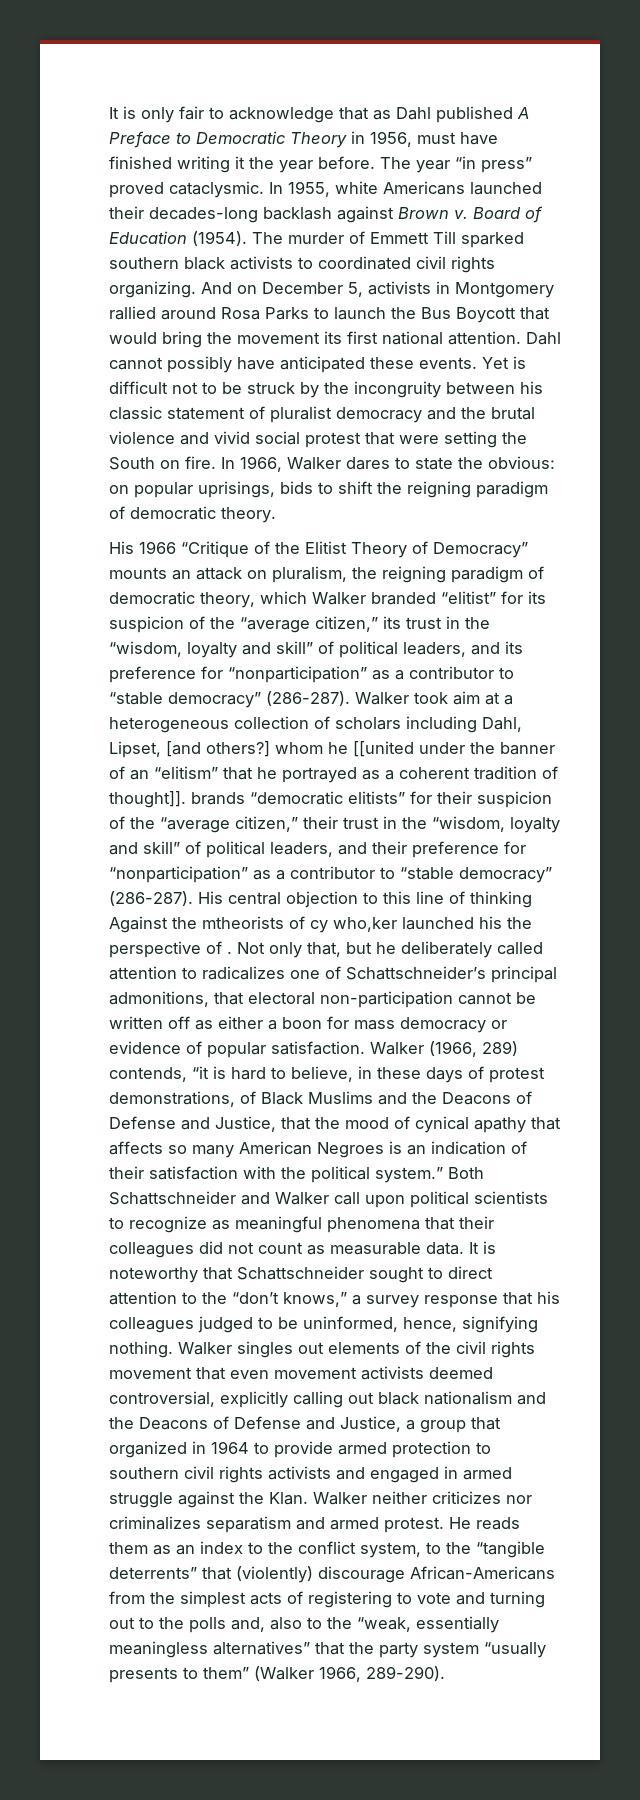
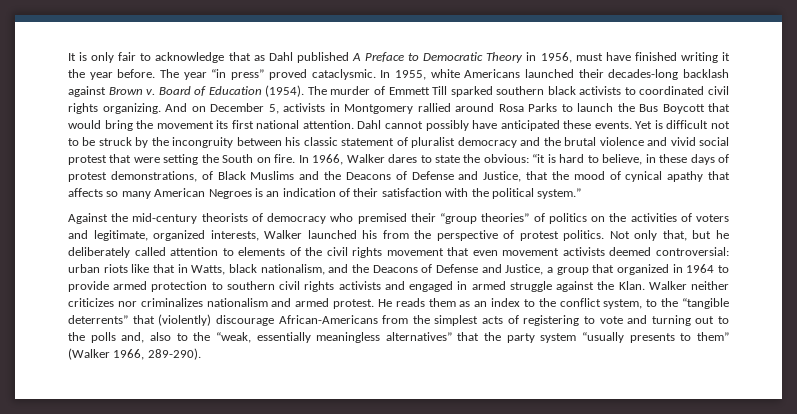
[109,481,548,498] [109,506,276,523] [109,541,528,558] [109,566,544,583] [109,591,546,608] [109,616,490,633] [109,641,523,658] [109,666,514,683] [109,691,513,708] [109,716,522,733] [109,741,555,758] [109,766,558,783] [109,791,552,808] [109,816,560,833] [109,841,526,858] [109,866,552,883] [109,891,532,908] [109,916,532,933] [109,941,543,958] [109,966,557,983] [109,991,536,1008] [109,1016,507,1033] [109,1041,518,1058] [109,1067,187,1082] on popular uprisings, bids to shift the reigning paradigm of democratic theory. // His 1966 “Critique of the Elitist Theory of Democracy” mounts an attack on pluralism, the reigning paradigm of democratic theory, which Walker branded “elitist” for its suspicion of the “average citizen,” its trust in the “wisdom, loyalty and skill” of political leaders, and its preference for “nonparticipation” as a contributor to “stable democracy” (286-287). Walker took aim at a heterogeneous collection of scholars including Dahl, Lipset, [and others?] whom he [[united under the banner of an “elitism” that he portrayed as a coherent tradition of thought]]. brands “democratic elitists” for their suspicion of the “average citizen,” their trust in the “wisdom, loyalty and skill” of political leaders, and their preference for “nonparticipation” as a contributor to “stable democracy” (286-287). His central objection to this line of thinking Against the mtheorists of cy who,ker launched his the perspective of . Not only that, but he deliberately called attention to radicalizes one of Schattschneider’s principal admonitions, that electoral non-participation cannot be written off as either a boon for mass democracy or evidence of popular satisfaction. Walker (1966, 289) contends, -> (529, 158) none
[448,1167,484,1179] [109,1191,548,1208] [109,1216,494,1233] [109,1241,496,1258] [109,1266,493,1283] [109,1291,560,1308] [109,1316,538,1333] [109,1341,324,1358] Both Schattschneider and Walker call upon political scientists to recognize as meaningful phenomena that their colleagues did not count as measurable data. It is noteworthy that Schattschneider sought to direct attention to the “don’t knows,” a survey response that his colleagues judged to be uninformed, hence, signifying nothing. Walker singles out -> [68,213,730,224] [68,230,729,241] [68,247,234,258] // Against the mid-century theorists of democracy who premised their “group theories” of politics on the activities of voters and legitimate, organized interests, Walker launched his from the perspective of protest politics. Not only that, but he deliberately called attention to
[109,1391,512,1408] controversial, explicitly calling out black nationalism -> [656,247,730,256] [68,264,325,275] controversial: urban riots like that in Watts, black nationalism,
[206,1516,291,1533] separatism -> [206,298,268,307] nationalism

